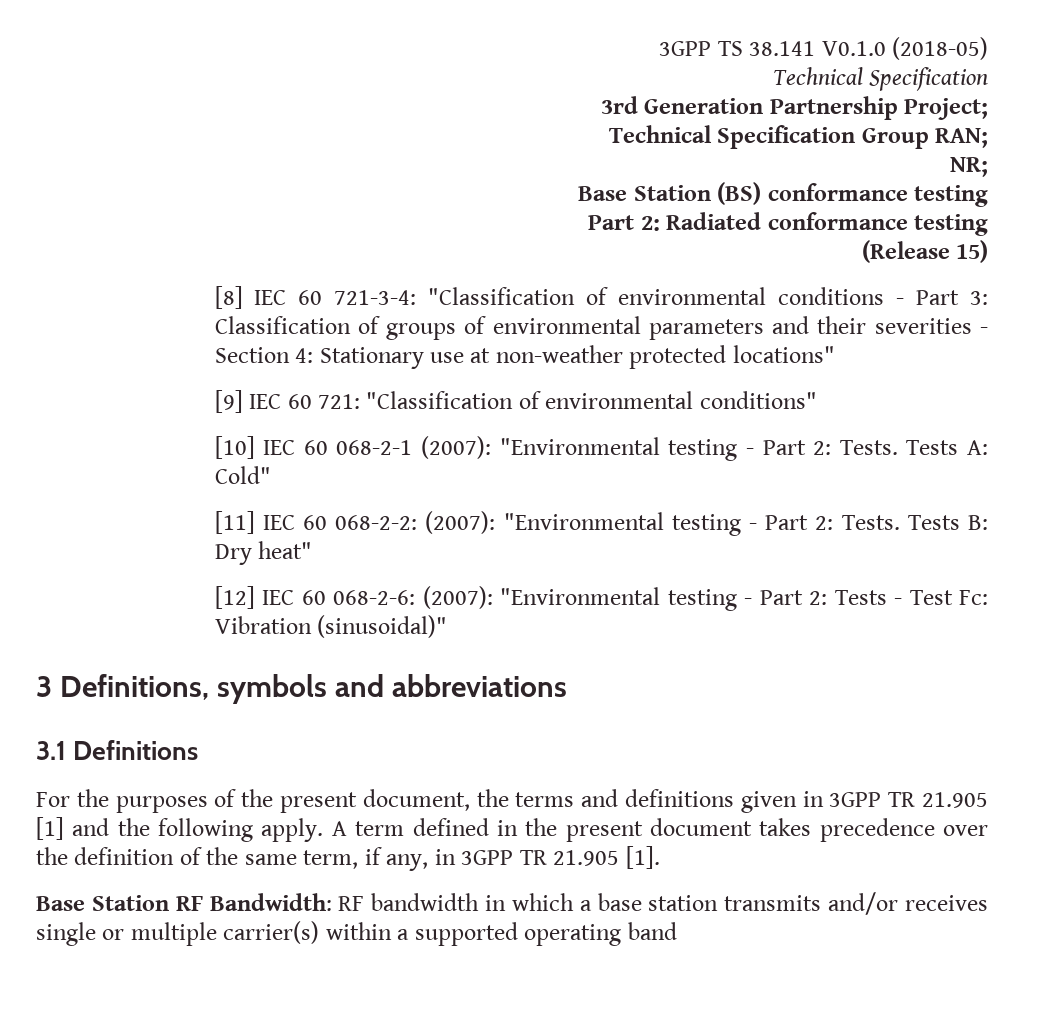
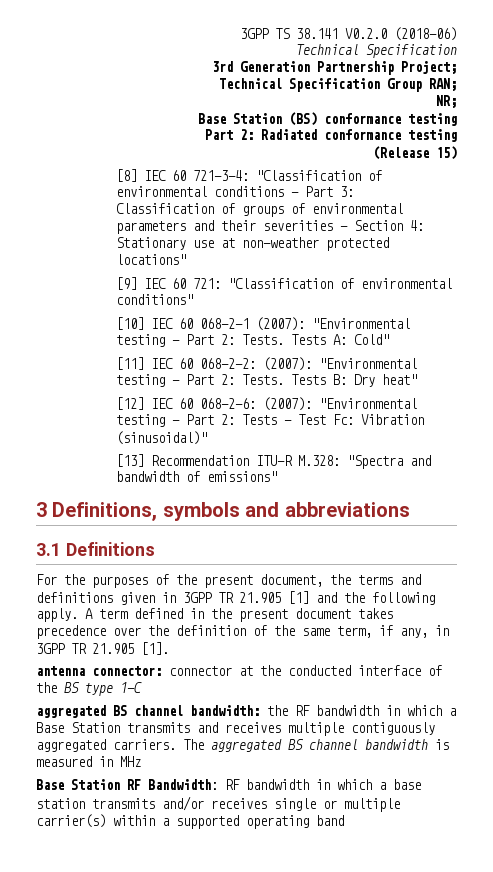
[821,37,988,60] V0.1.0 (2018-05) -> [345,27,457,41] V0.2.0 (2018-06)
(448, 626) none -> [115,454,431,469] [115,471,277,482] // [13] Recommendation ITU-R M.328: "Spectra and bandwidth of emissions"
(660, 857) none -> [36,665,442,676] [36,682,142,696] [36,705,456,718] [36,722,435,736] [36,739,449,752] [36,756,141,767] // antenna connector: connector at the conducted interface of the BS type 1-C // aggregated BS channel bandwidth: the RF bandwidth in which a Base Station transmits and receives multiple contiguously aggregated carriers. The aggregated BS channel bandwidth is measured in MHz

